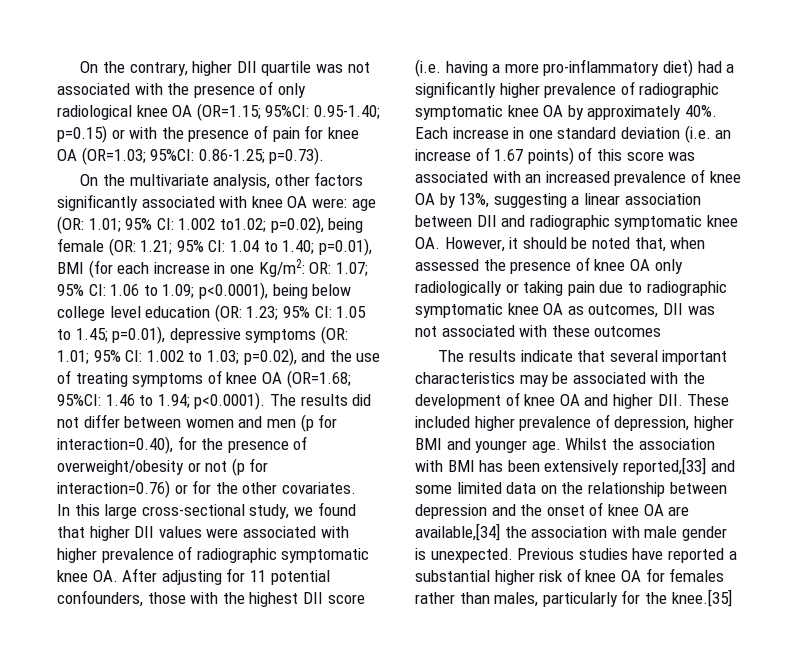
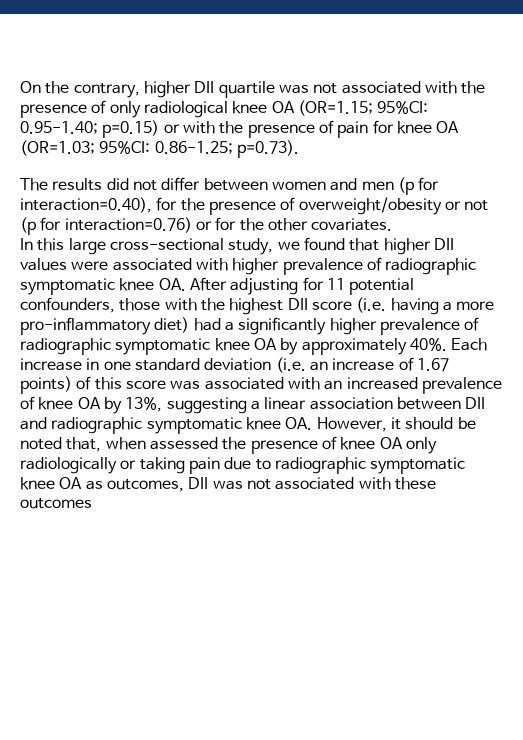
[80,172,364,189] [57,194,376,211] [57,216,364,234] [57,238,372,256] [57,259,368,278] [57,282,352,300] [57,304,367,322] [57,326,348,344] [57,348,381,366] [57,370,351,388] [57,392,266,410] On the multivariate analysis, other factors significantly associated with knee OA were: age (OR: 1.01; 95% CI: 1.002 to1.02; p=0.02), being female (OR: 1.21; 95% CI: 1.04 to 1.40; p=0.01), BMI (for each increase in one Kg/m2: OR: 1.07; 95% CI: 1.06 to 1.09; p<0.0001), being below college level education (OR: 1.23; 95% CI: 1.05 to 1.45; p=0.01), depressive symptoms (OR: 1.01; 95% CI: 1.002 to 1.03; p=0.02), and the use of treating symptoms of knee OA (OR=1.68; 95%CI: 1.46 to 1.94; p<0.0001). -> (299, 149) none
[438,350,728,365] [415,372,705,387] [415,392,730,409] [415,414,734,431] [415,438,715,453] [415,457,735,475] [415,482,727,497] [415,502,690,519] [415,523,727,541] [415,548,737,563] [415,568,725,585] [415,589,732,607] // The results indicate that several important characteristics may be associated with the development of knee OA and higher DII. These included higher prevalence of depression, higher BMI and younger age. Whilst the association with BMI has been extensively reported,[33] and some limited data on the relationship between depression and the onset of knee OA are available,[34] the association with male gender is unexpected. Previous studies have reported a substantial higher risk of knee OA for females rather than males, particularly for the knee.[35] -> (92, 503) none

